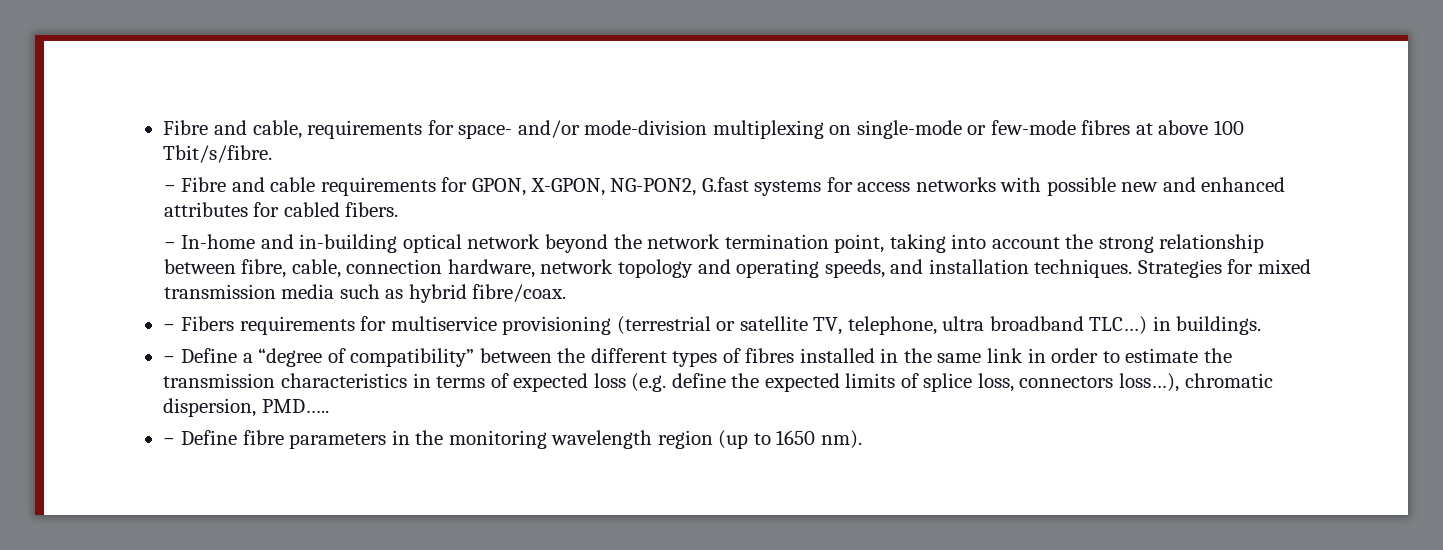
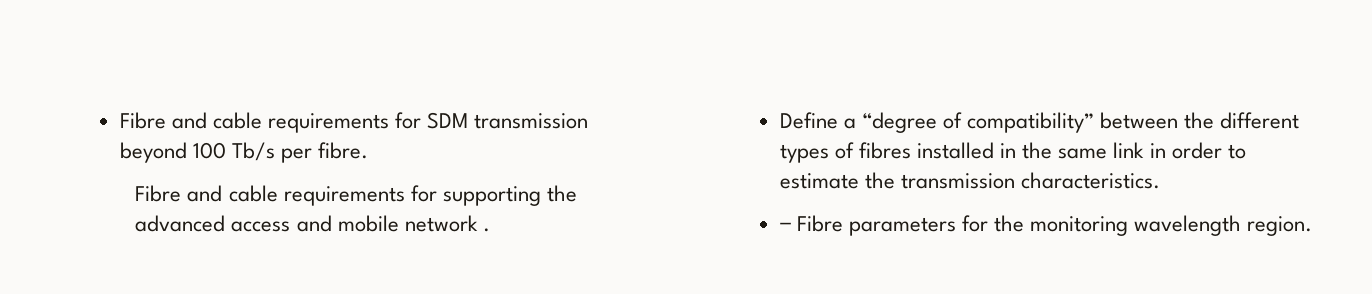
[163,120,1244,139] [163,145,273,163] [163,177,1286,196] [163,202,399,217] [163,234,1265,253] [163,259,1311,278] [163,284,567,303] [163,316,1262,335] [163,356,176,363] Fibre and cable, requirements for space- and/or mode-division multiplexing on single-mode or few-mode fibres at above 100 Tbit/s/fibre. // − Fibre and cable requirements for GPON, X-GPON, NG-PON2, G.fast systems for access networks with possible new and enhanced attributes for cabled fibers. // − In-home and in-building optical network beyond the network termination point, taking into account the strong relationship between fibre, cable, connection hardware, network topology and operating speeds, and installation techniques. Strategies for mixed transmission media such as hybrid fibre/coax. // − Fibers requirements for multiservice provisioning (terrestrial or satellite TV, telephone, ultra broadband TLC…) in buildings. // − -> [119,112,589,133] [119,142,369,163] [135,185,577,206] [135,215,490,232] Fibre and cable requirements for SDM transmission beyond 100 Tb/s per fibre. // Fibre and cable requirements for supporting the advanced access and mobile network . //
[280,373,1273,392] [163,398,329,417] [163,430,862,449] characteristics in terms of expected loss (e.g. define the expected limits of splice loss, connectors loss…), chromatic dispersion, PMD….. // − Define fibre parameters in the monitoring wavelength region (up to 1650 nm). -> [1021,172,1161,189] [779,215,1313,236] characteristics. // − Fibre parameters for the monitoring wavelength region.

